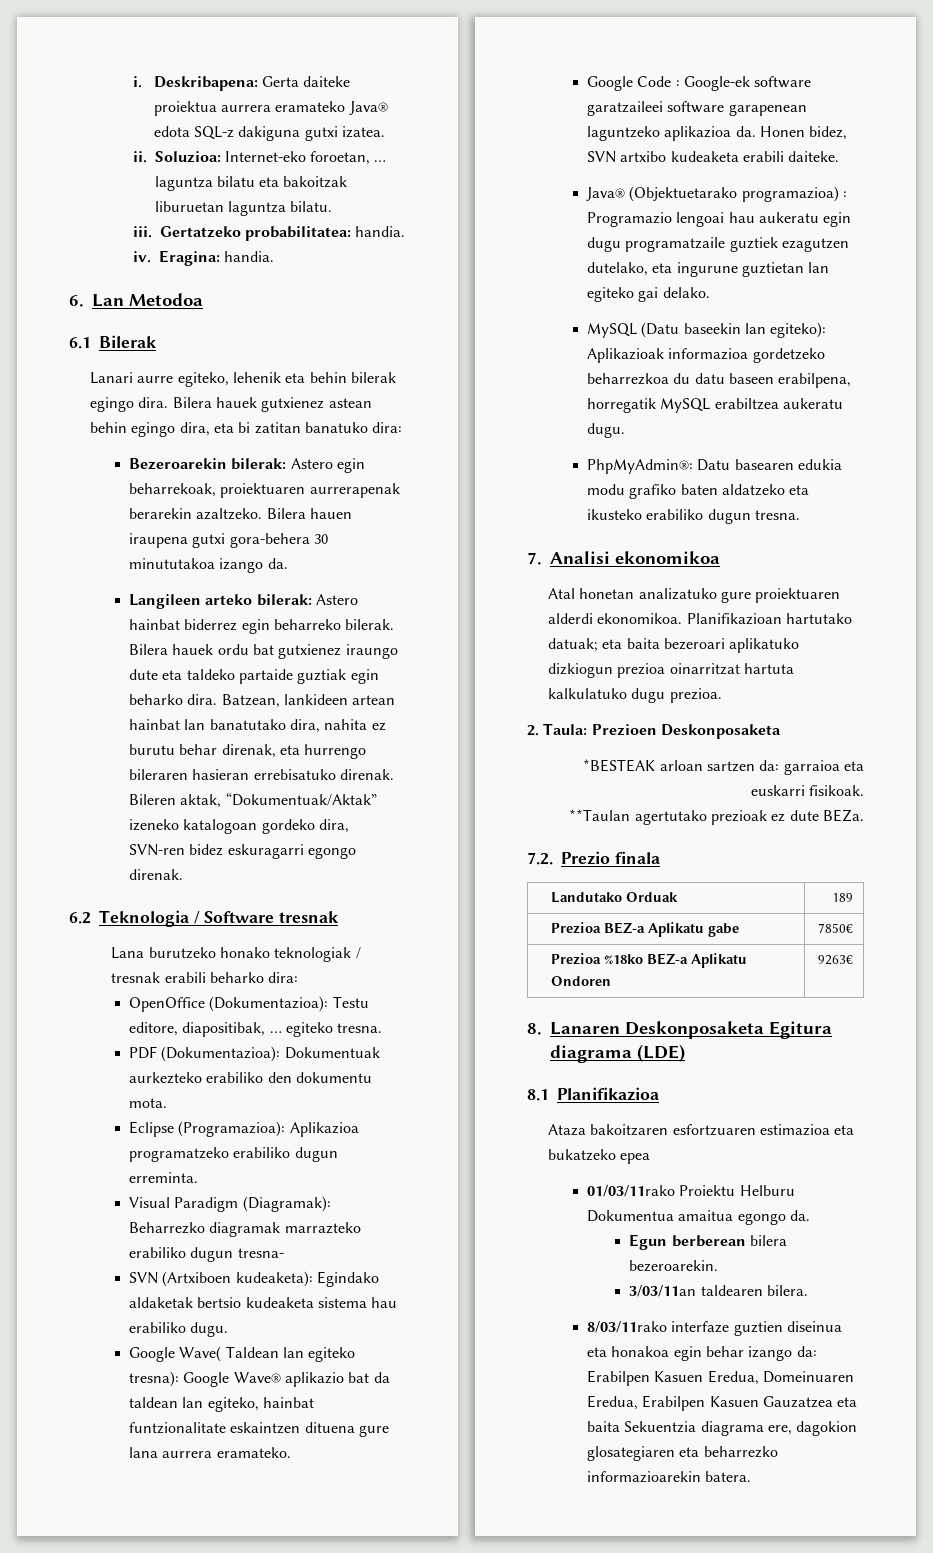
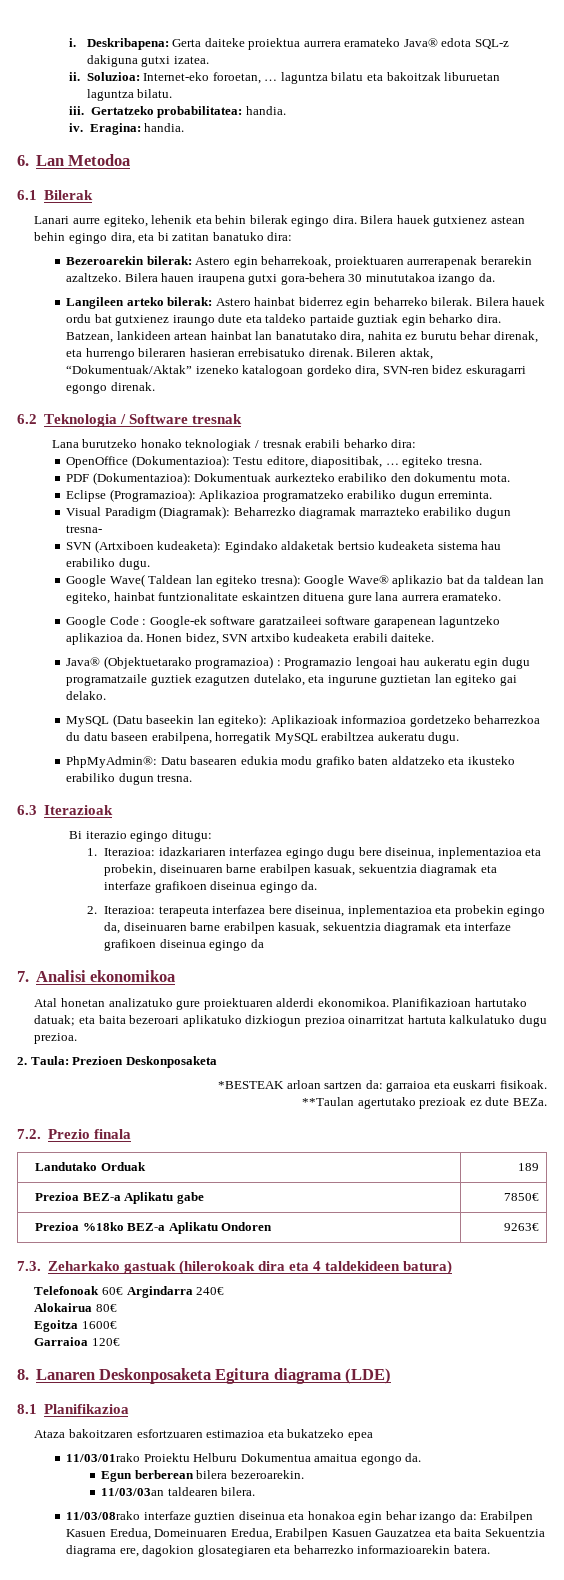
(800, 515) none -> [17,805,113,815] [69,830,212,842] [86,847,542,859] [104,864,497,876] [104,881,318,893] [86,905,546,917] [104,922,512,934] [104,939,264,951] // 6.3 Iterazioak // Bi iterazio egingo ditugu: // 1. Iterazioa: idazkariaren interfazea egingo dugu bere diseinua, inplementazioa eta probekin, diseinuaren barne erabilpen kasuak, sekuentzia diagramak eta interfaze grafikoen diseinua egingo da. // 2. Iterazioa: terapeuta interfazea bere diseinua, inplementazioa eta probekin egingo da, diseinuaren barne erabilpen kasuak, sekuentzia diagramak eta interfaze grafikoen diseinua egingo da
(853, 960) none -> [17,1260,452,1275] [34,1286,225,1298] [34,1303,117,1312] [34,1320,117,1332] [34,1337,120,1346] // 7.3. Zeharkako gastuak (hilerokoak dira eta 4 taldekideen batura) // Telefonoak 60€ Argindarra 240€ // Alokairua 80€ // Egoitza 1600€ // Garraioa 120€
[586,1185,675,1197] 01/03/11rako -> [66,1453,141,1462] 11/03/01rako
[629,1285,697,1297] 3/03/11an -> [101,1488,165,1496] 11/03/03an
[586,1321,667,1333] 8/03/11rako -> [66,1511,141,1520] 11/03/08rako

